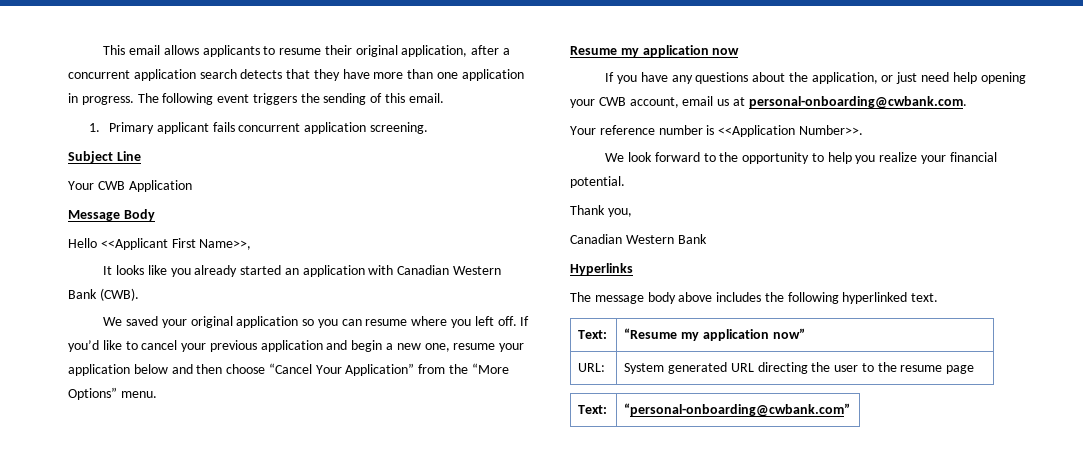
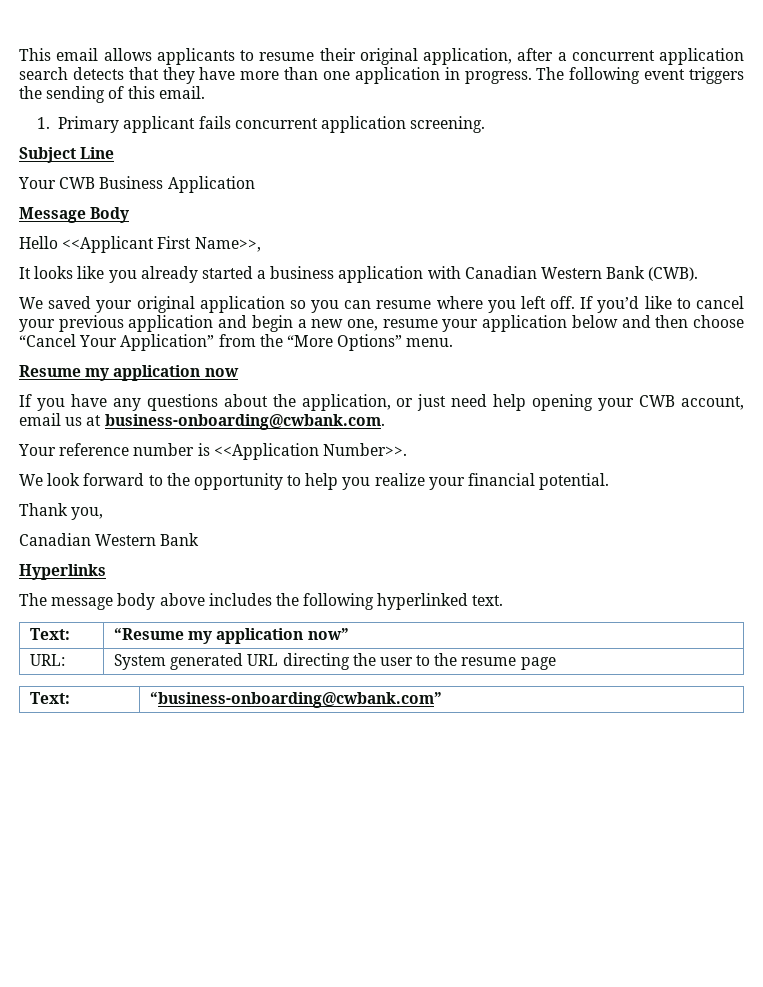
(125, 185) none -> [99,176,164,189] Business
[284,268,299,275] an -> [257,266,335,279] a business
[748,96,967,109] personal-onboarding@cwbank.com. -> [104,414,385,430] business-onboarding@cwbank.com.
[624,403,851,417] “personal-onboarding@cwbank.com” -> [149,692,442,708] “business-onboarding@cwbank.com”

